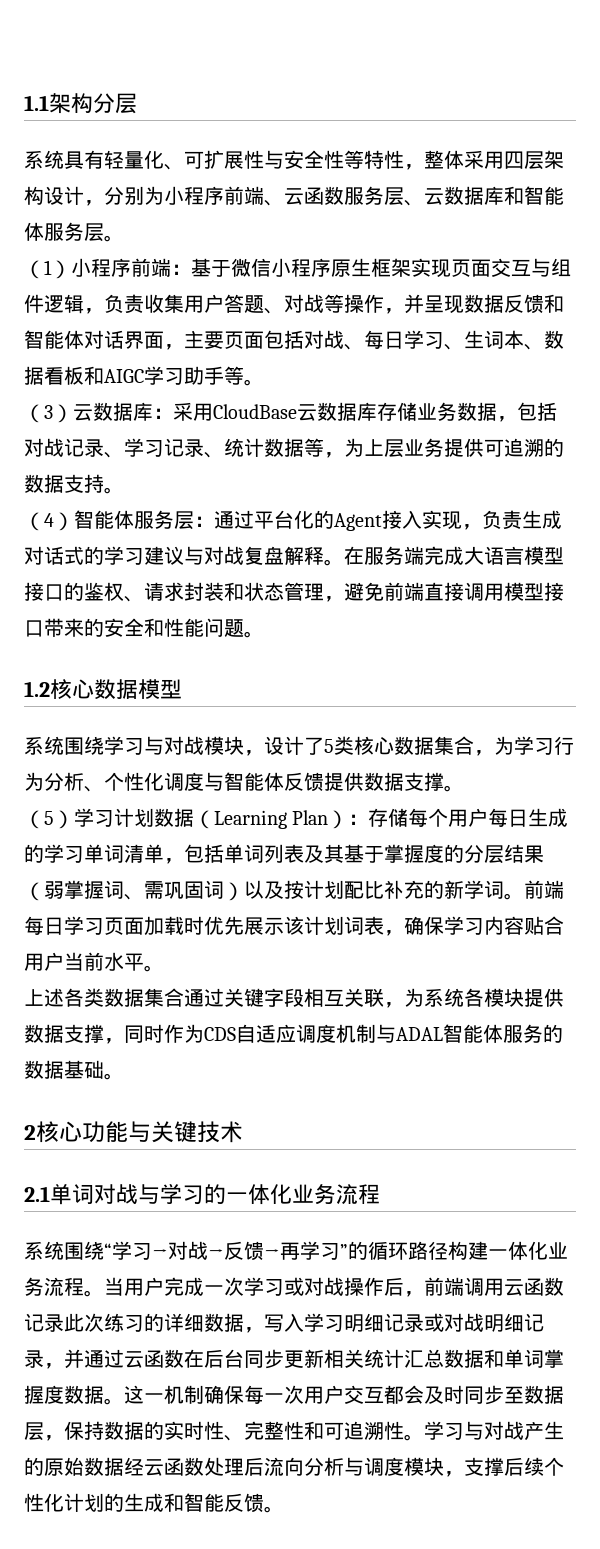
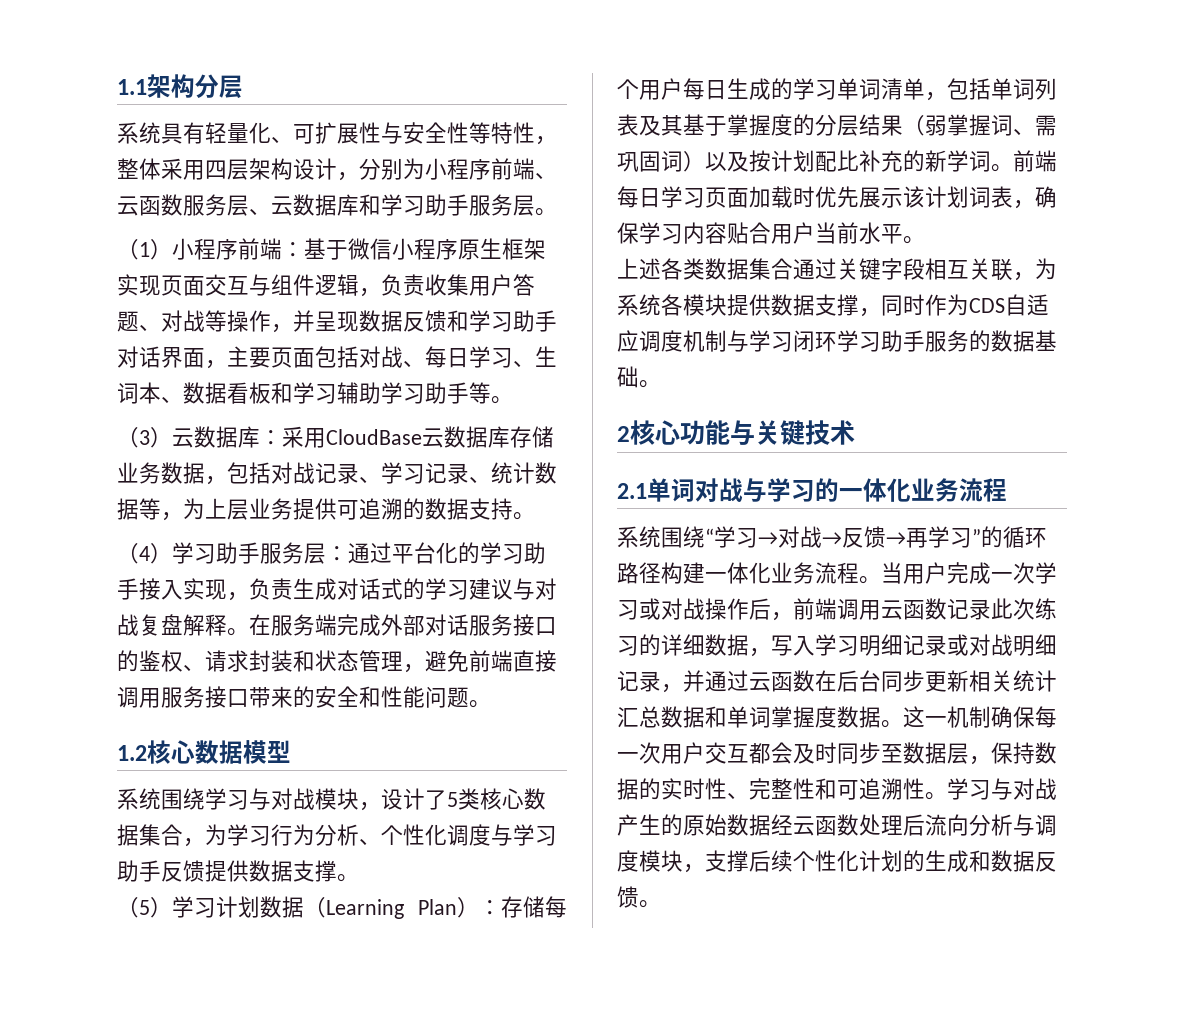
[524,186,564,205] [24,222,44,241] 智能体 -> [381,194,469,216] 学习助手
[24,330,84,349] 智能体 -> [469,310,557,332] 学习助手
[104,369,144,383] AIGC -> [293,382,381,404] 学习辅助
[74,510,134,529] 智能体 -> [172,542,260,564] 学习助手
[334,513,382,531] Agent -> [480,542,546,564] [117,578,139,600] 学习助手
[464,546,564,565] 大语言模型 -> [381,614,513,636] 外部对话服务
[504,582,544,601] 模型 -> [161,686,205,708] 服务
[224,772,284,791] 智能体 -> [513,824,557,846] [117,860,161,882] 学习助手
[396,1024,503,1043] ADAL智能体 -> [749,330,925,352] 学习闭环学习助手
[184,1493,224,1512] 智能 -> [991,850,1035,872] 数据

